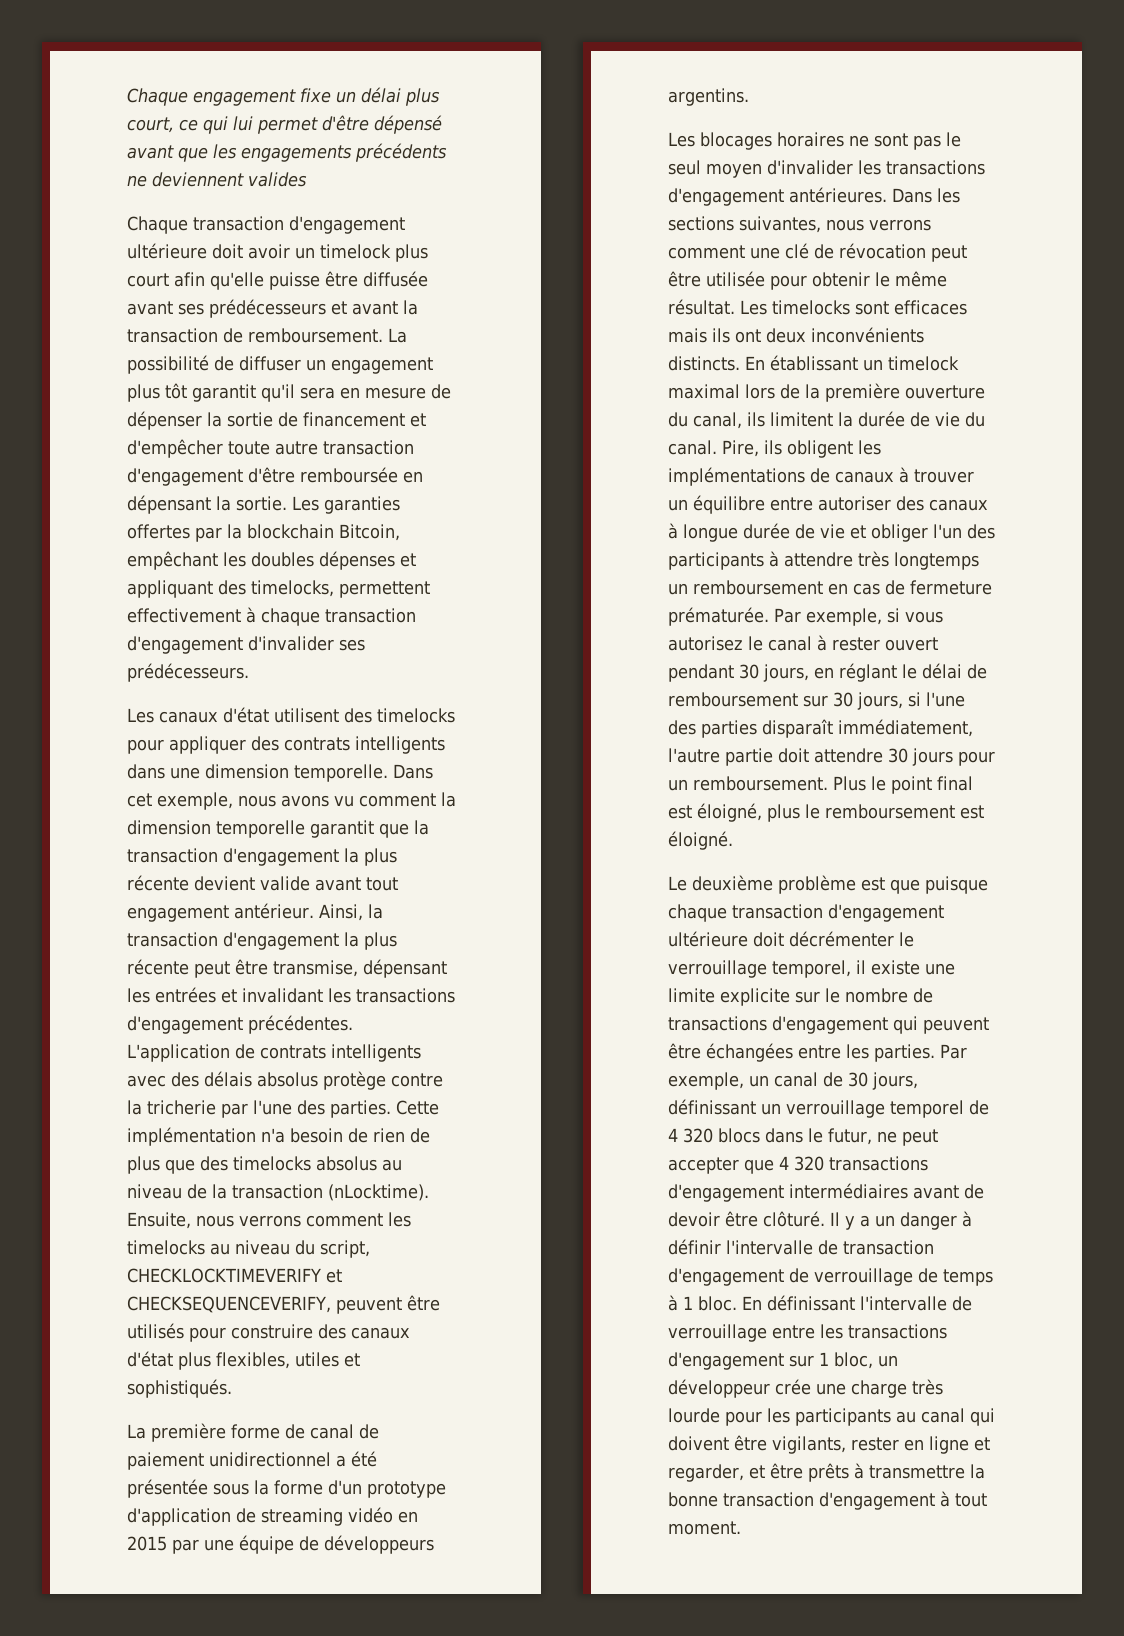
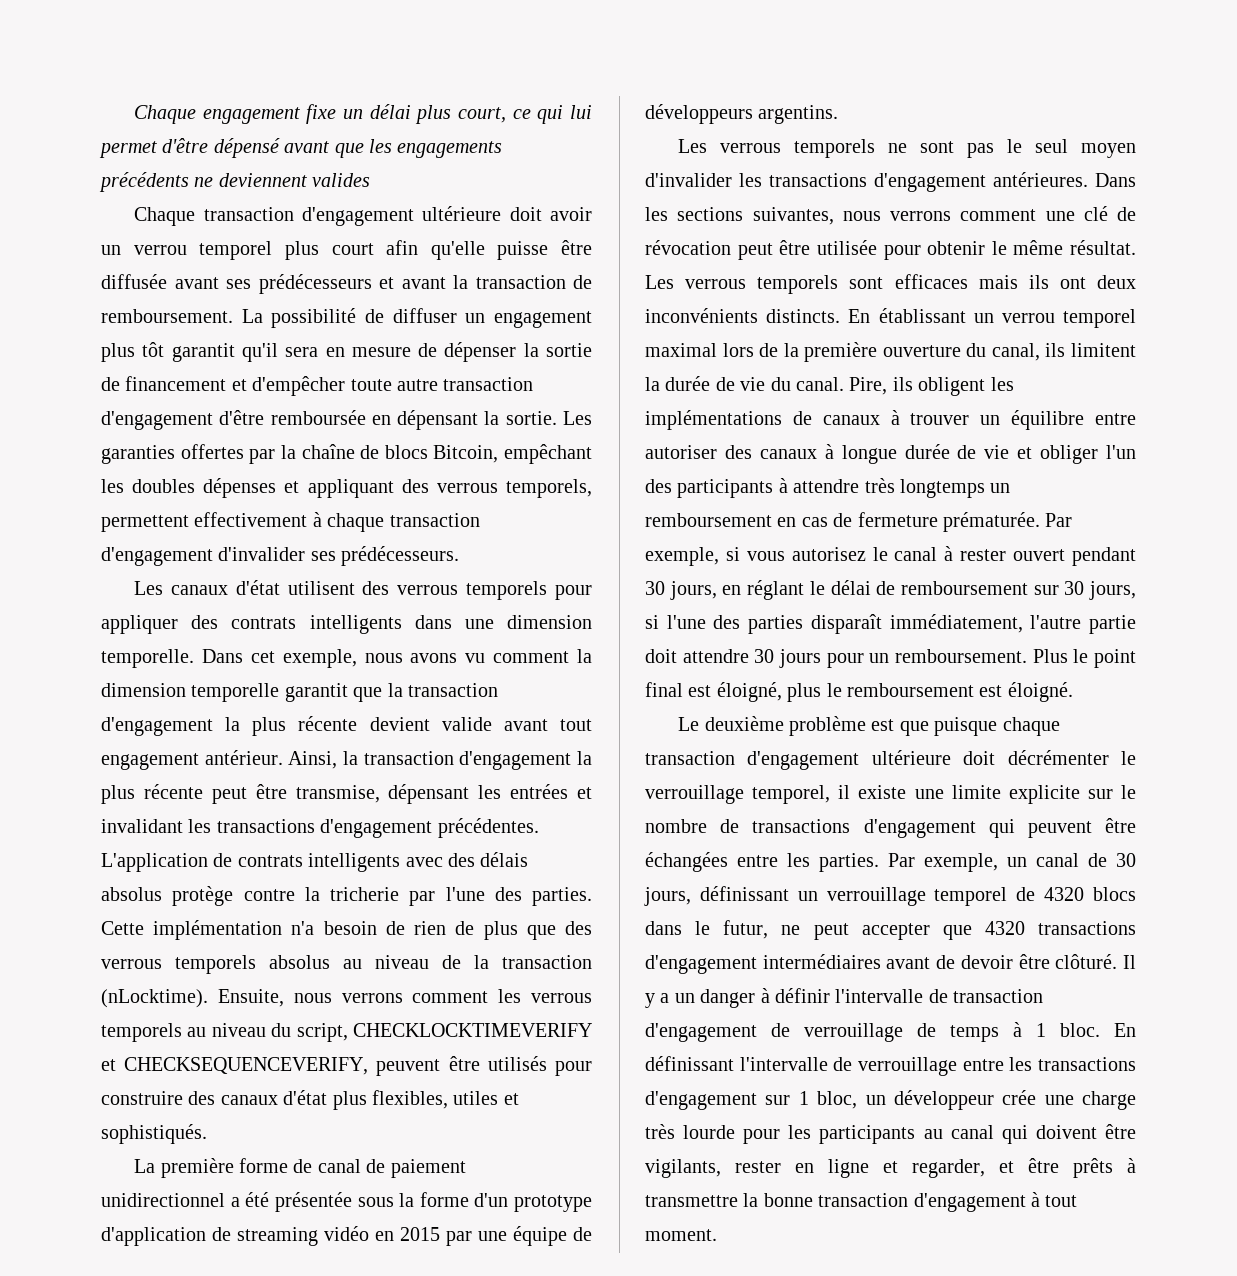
[320,244,391,259] timelock -> [133,241,273,260] verrou temporel
[247,524,334,539] blockchain -> [301,444,428,459] chaîne de blocs
[251,580,334,597] timelocks, -> [436,479,592,498] verrous temporels,
[377,708,455,723] timelocks -> [397,581,548,600] verrous temporels
[233,1156,311,1171] timelocks -> [101,955,256,974] verrous temporels
[127,1240,205,1255] timelocks -> [530,993,592,1003] [101,1023,182,1042] verrous temporels
[700,132,844,150] blocages horaires -> [720,139,876,158] verrous temporels
[772,300,850,315] timelocks -> [685,275,839,294] verrous temporels
[888,356,959,371] timelock -> [1001,309,1136,328] verrou temporel
[668,1128,713,1143] 4 320 -> [1044,887,1085,901] 4320
[779,1156,824,1171] 4 320 -> [984,921,1025,935] 4320

